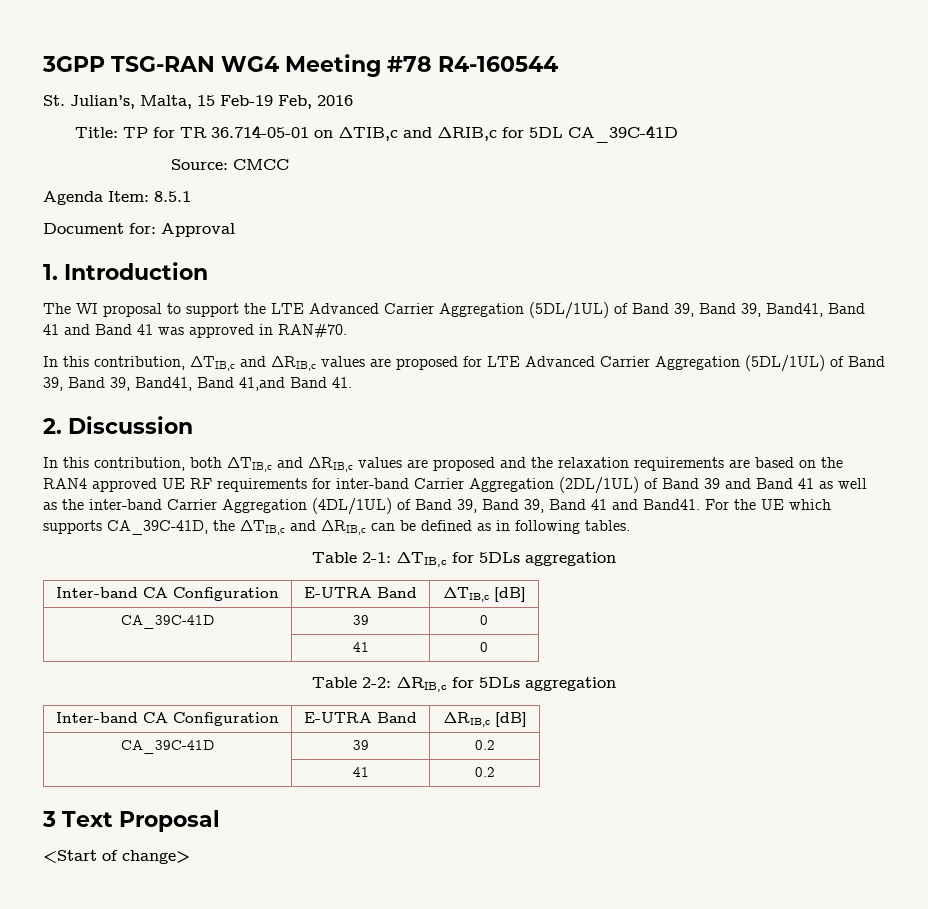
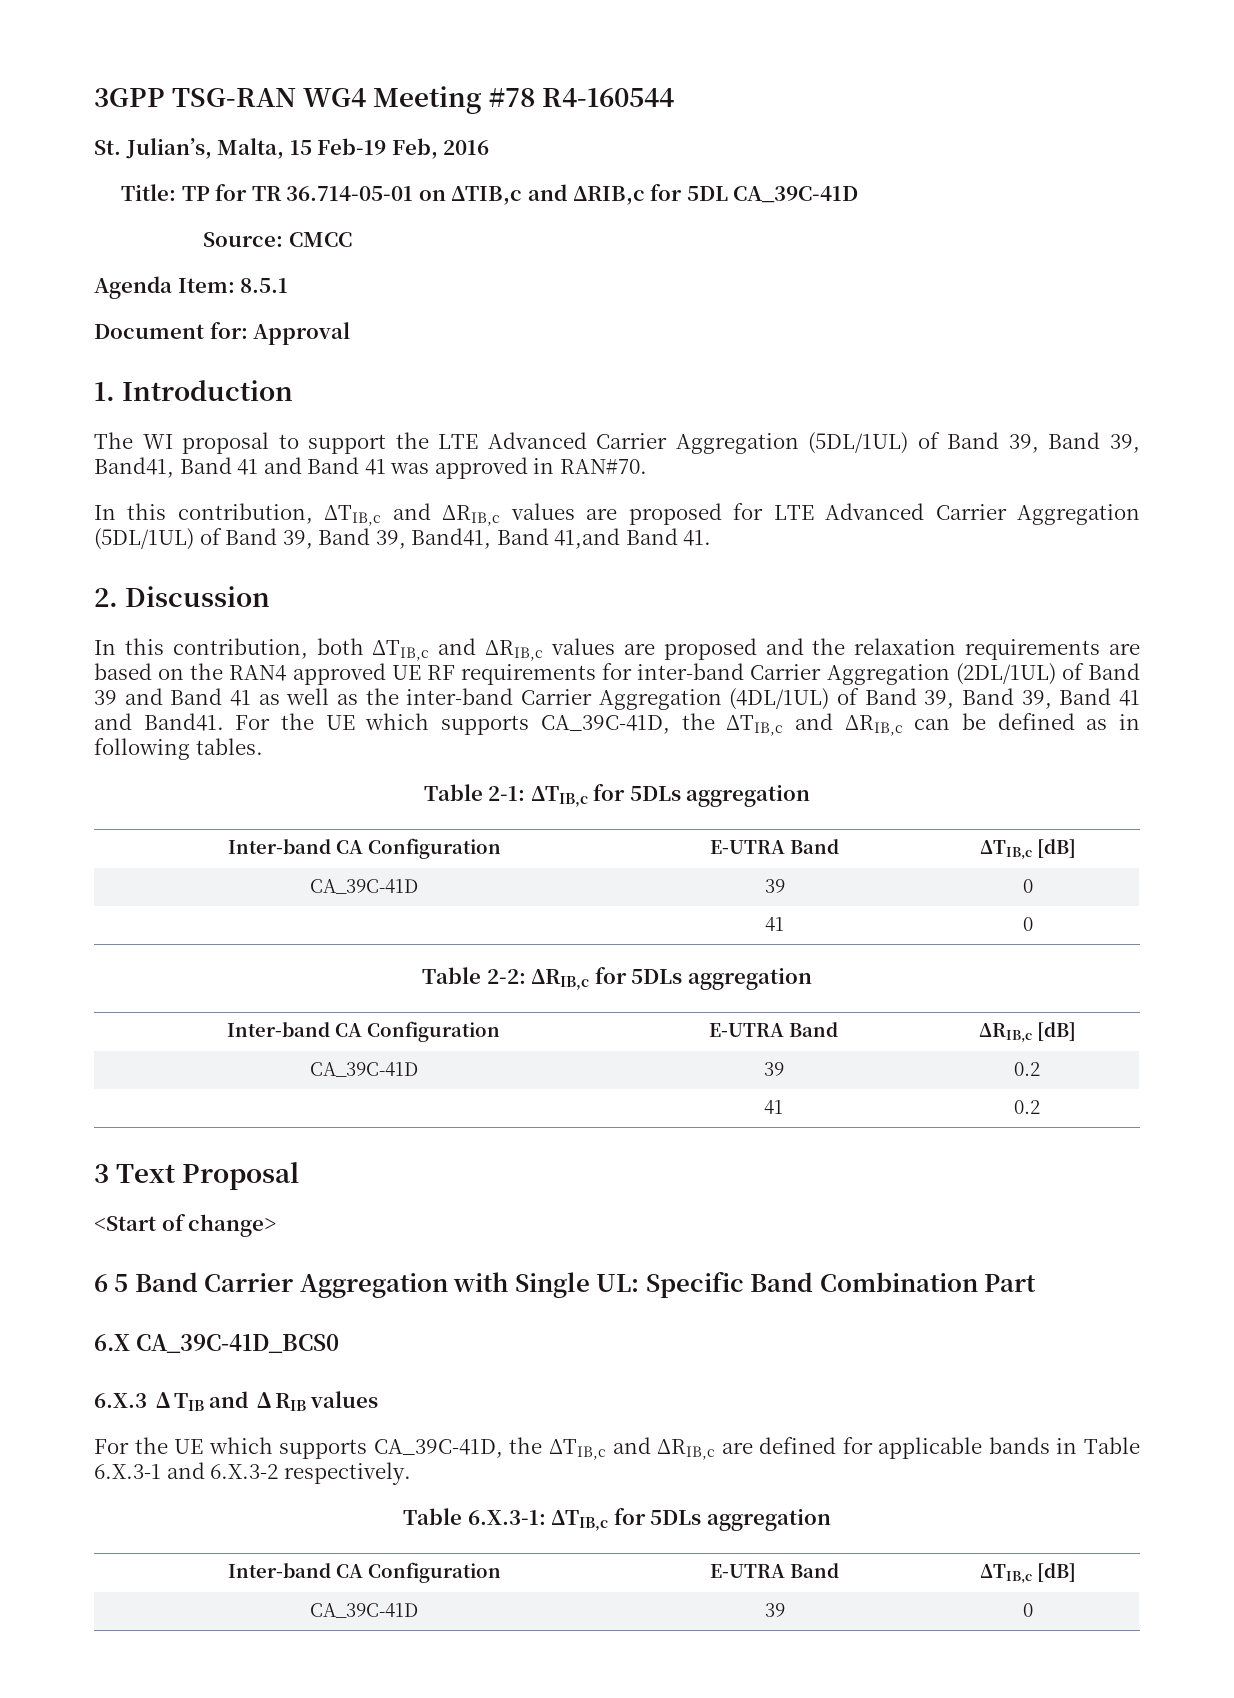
(190, 857) none -> [94,1271,1037,1298] [94,1334,339,1353] [94,1391,379,1411] [94,1437,1140,1460] [94,1462,411,1485] [403,1508,831,1531] [227,1562,501,1583] [710,1563,839,1578] [979,1563,1076,1584] [310,1603,418,1618] [764,1603,785,1617] [1022,1603,1033,1617] // 6 5 Band Carrier Aggregation with Single UL: Specific Band Combination Part // 6.X CA_39C-41D_BCS0 // 6.X.3 ∆TIB and ∆RIB values // For the UE which supports CA_39C-41D, the ΔTIB,c and ΔRIB,c are defined for applicable bands in Table 6.X.3-1 and 6.X.3-2 respectively. // Table 6.X.3-1: ΔTIB,c for 5DLs aggregation // Inter-band CA Configuration | E-UTRA Band | ΔTIB,c [dB] // CA_39C-41D | 39 | 0

